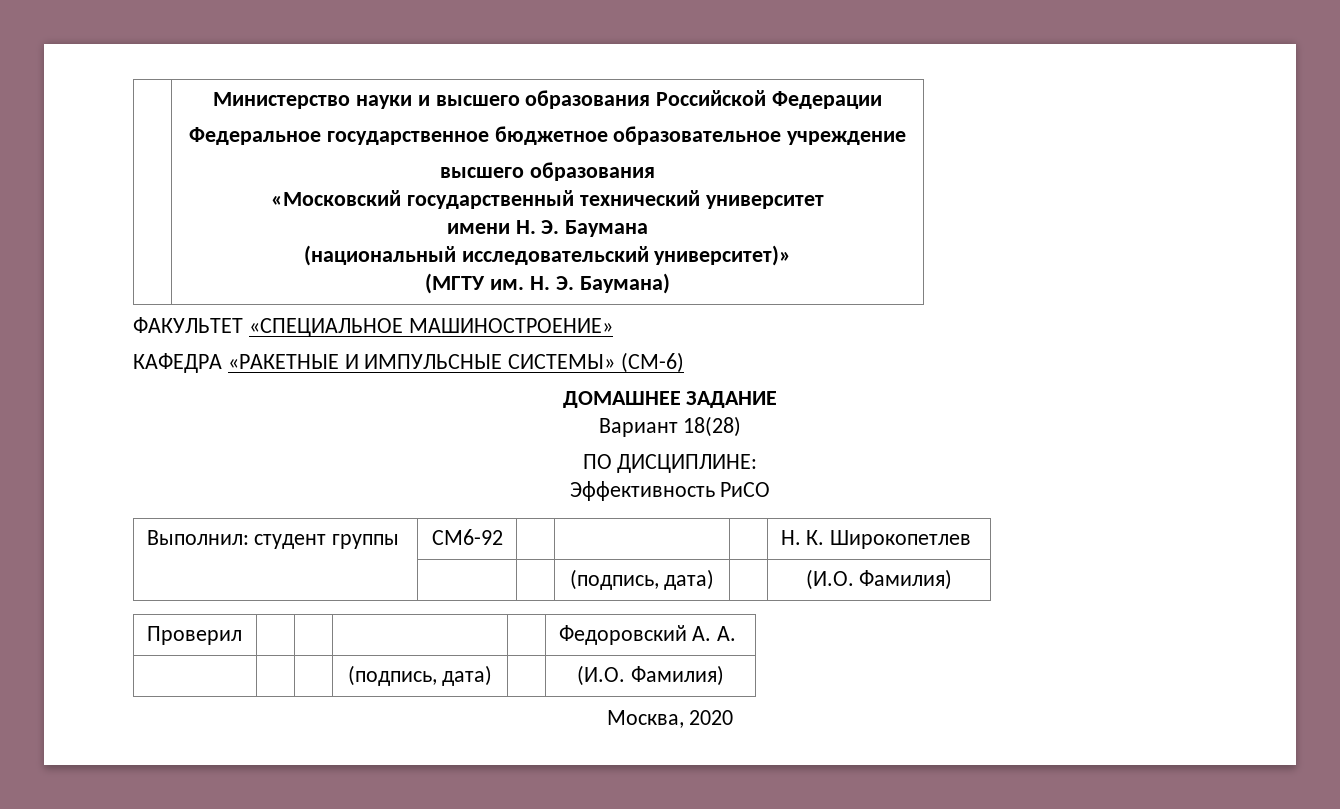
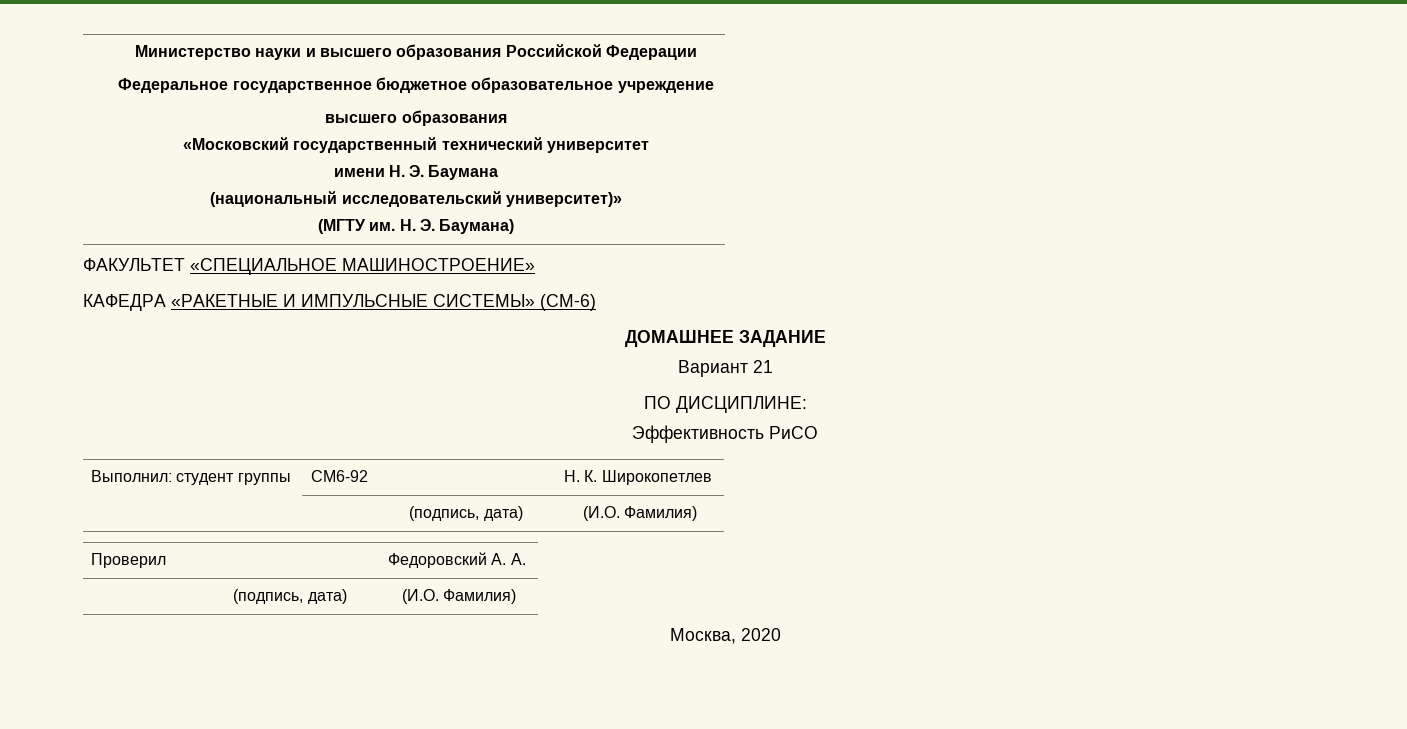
[683,416,742,437] 18(28) -> [752,360,773,373] 21

